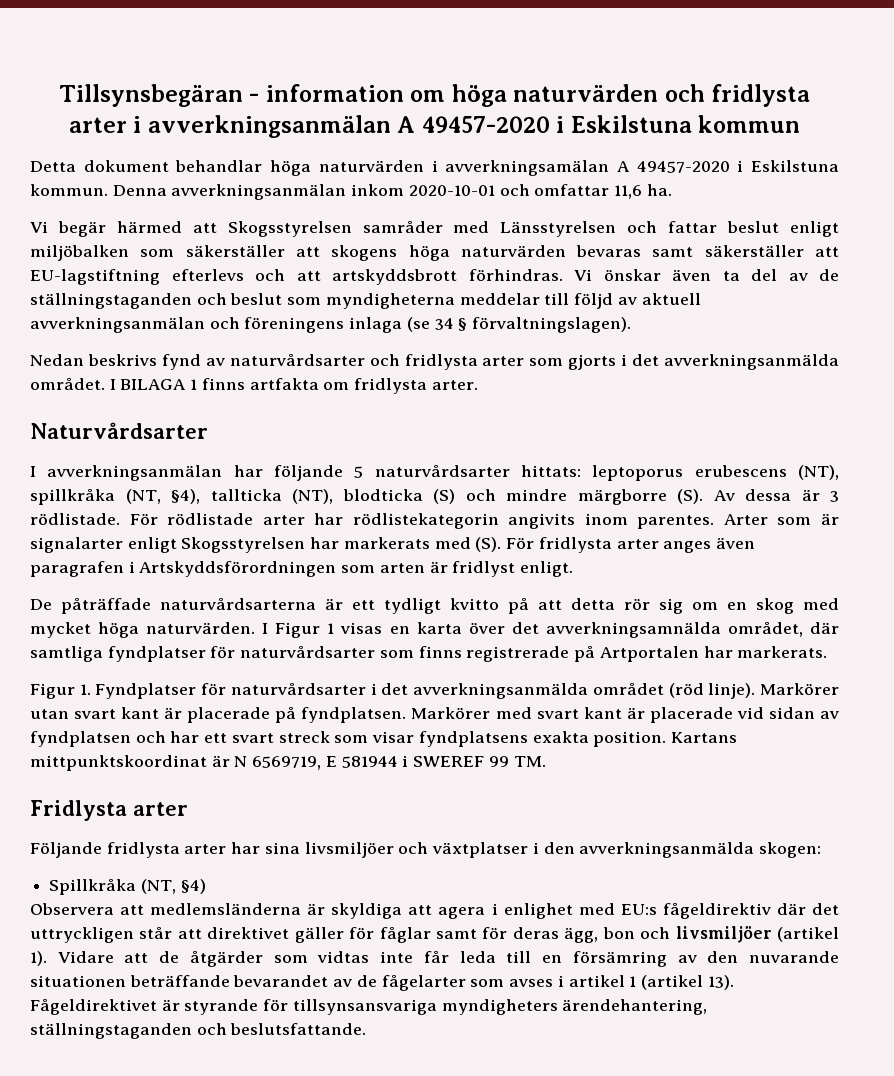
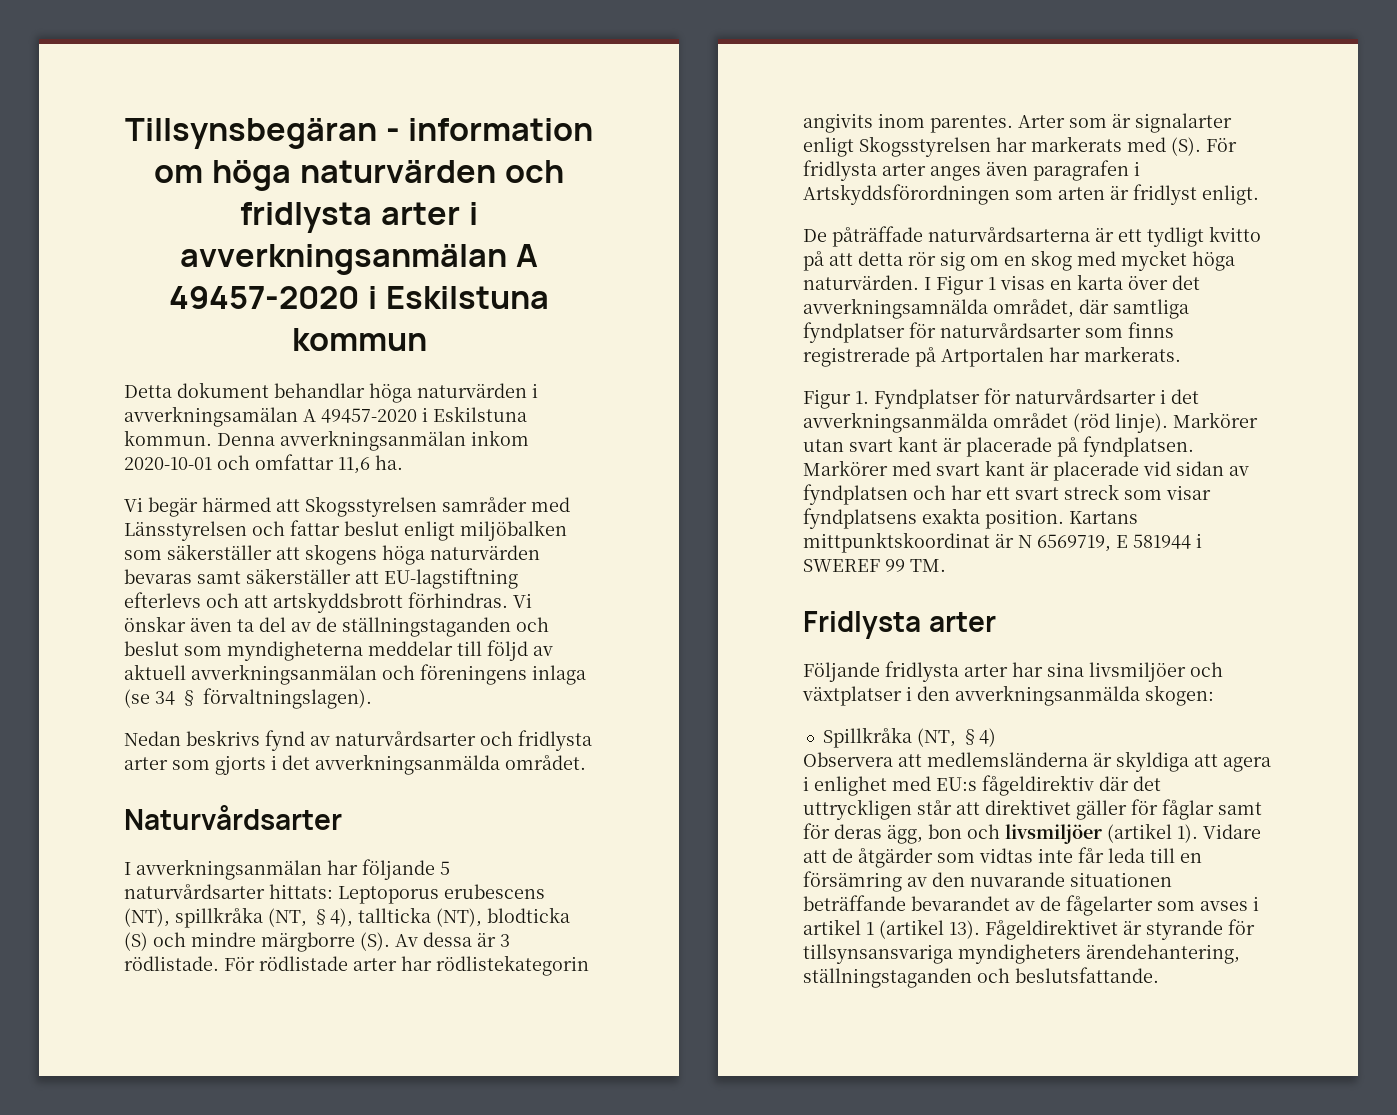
[109,378,478,394] I BILAGA 1 finns artfakta om fridlysta arter. -> (586, 762) none
[592,465,684,481] leptoporus -> [338,886,439,904] Leptoporus

